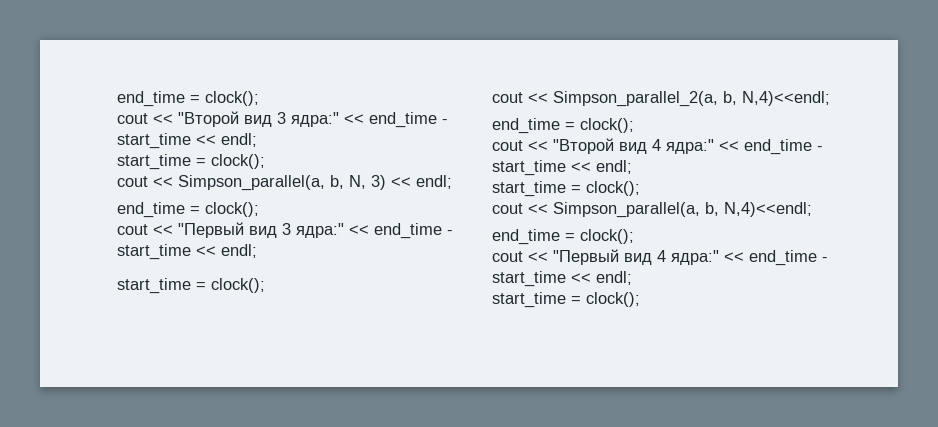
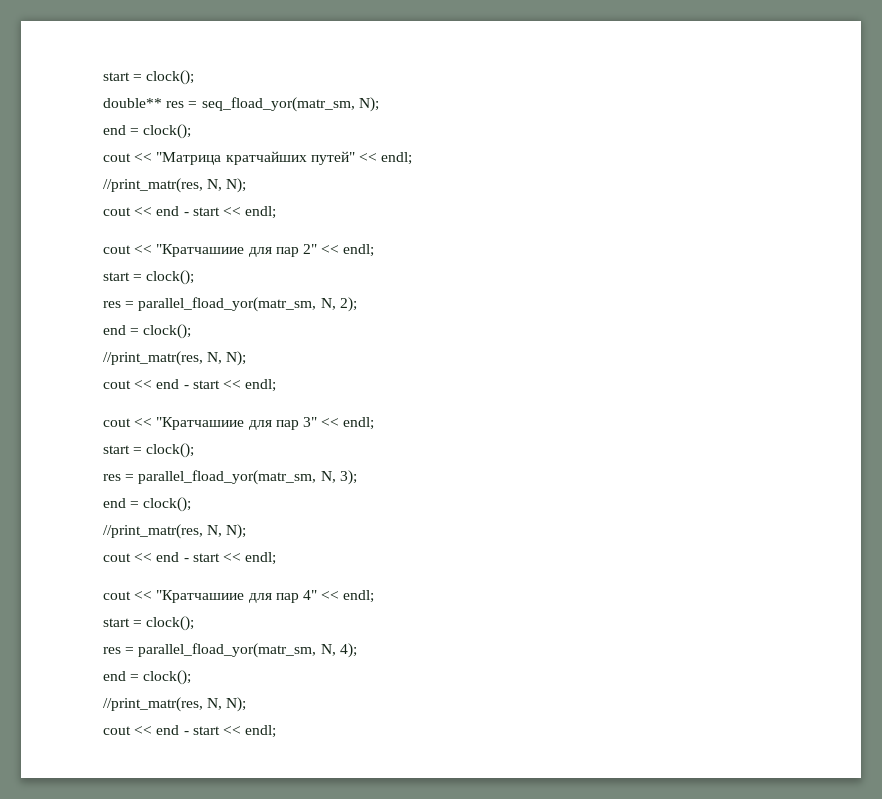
[117,91,259,107] [117,111,448,128] [117,133,257,149] [117,154,265,170] [117,175,452,191] [117,202,259,218] [117,222,453,239] [117,244,257,260] [117,278,265,294] [492,91,830,107] [492,118,634,134] [492,138,823,155] [492,160,632,176] [492,181,640,197] [492,202,812,218] [492,229,634,245] [492,249,828,266] [492,271,632,287] [492,292,640,308] end_time = clock(); // cout << "Второй вид 3 ядра:" << end_time - start_time << endl; // start_time = clock(); // cout << Simpson_parallel(a, b, N, 3) << endl; // end_time = clock(); // cout << "Первый вид 3 ядра:" << end_time - start_time << endl; // start_time = clock(); // cout << Simpson_parallel_2(a, b, N,4)<<endl; // end_time = clock(); // cout << "Второй вид 4 ядра:" << end_time - start_time << endl; // start_time = clock(); // cout << Simpson_parallel(a, b, N,4)<<endl; // end_time = clock(); // cout << "Первый вид 4 ядра:" << end_time - start_time << endl; // start_time = clock(); -> [103,70,195,85] [103,97,379,112] [103,124,192,139] [103,151,413,165] [103,178,247,193] [103,206,277,219] [103,244,375,257] [103,270,195,285] [103,297,357,312] [103,324,192,339] [103,351,247,366] [103,379,277,392] [103,417,375,430] [103,443,195,458] [103,470,357,485] [103,497,192,512] [103,524,247,539] [103,552,277,565] [103,590,375,603] [103,616,195,631] [103,643,357,658] [103,670,192,685] [103,697,247,712] [103,725,277,738] start = clock(); // double** res = seq_fload_yor(matr_sm, N); // end = clock(); // cout << "Матрица кратчайших путей" << endl; // //print_matr(res, N, N); // cout << end - start << endl; // cout << "Кратчашиие для пар 2" << endl; // start = clock(); // res = parallel_fload_yor(matr_sm, N, 2); // end = clock(); // //print_matr(res, N, N); // cout << end - start << endl; // cout << "Кратчашиие для пар 3" << endl; // start = clock(); // res = parallel_fload_yor(matr_sm, N, 3); // end = clock(); // //print_matr(res, N, N); // cout << end - start << endl; // cout << "Кратчашиие для пар 4" << endl; // start = clock(); // res = parallel_fload_yor(matr_sm, N, 4); // end = clock(); // //print_matr(res, N, N); // cout << end - start << endl;

